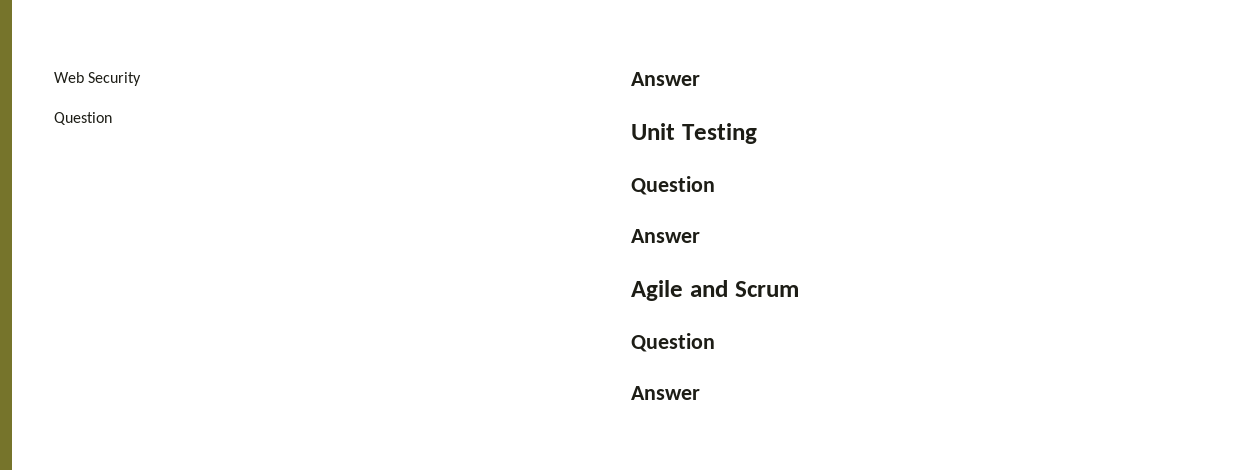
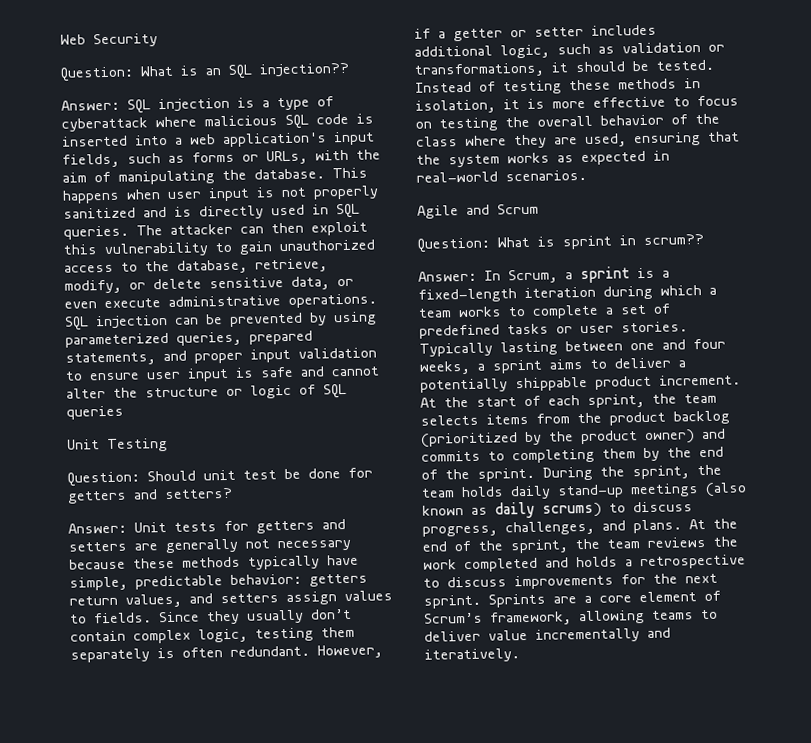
[54,112,112,125] [631,72,700,86] [631,123,757,144] [631,176,715,195] [631,229,700,243] [631,280,799,301] [631,333,715,352] [631,386,700,400] Question // Answer // Unit Testing // Question // Answer // Agile and Scrum // Question // Answer -> [60,62,350,82] [61,96,334,114] [61,113,374,132] [62,131,375,148] [62,149,381,168] [62,167,368,185] [62,185,379,204] [63,203,360,220] [63,221,368,240] [63,239,375,258] [64,258,328,274] [64,276,354,294] [64,293,377,309] [65,311,377,331] [65,330,313,348] [65,347,377,366] [65,366,380,382] [66,383,347,399] [66,405,124,420] [67,438,168,453] [67,467,373,487] [67,487,233,504] [68,519,346,534] [68,538,351,554] [69,554,359,570] [69,573,368,591] [69,590,393,608] [70,608,352,625] [70,626,355,644] [70,644,383,663] [414,24,657,42] [414,42,725,59] [414,59,714,78] [415,78,701,95] [415,95,739,114] [415,113,720,132] [416,131,740,149] [416,150,670,168] [416,169,587,183] [417,203,539,219] [417,233,704,253] [418,266,670,284] [418,285,717,303] [418,303,671,319] [419,321,688,339] [419,338,726,357] [419,357,686,375] [420,374,741,393] [420,393,717,408] [420,410,730,426] [421,428,726,448] [421,446,724,464] [421,464,722,482] [421,482,747,500] [422,501,693,519] [422,518,738,537] [422,536,738,554] [423,554,746,573] [423,573,718,590] [423,590,721,609] [424,609,718,626] [424,627,671,643] [424,648,520,663] Question: What is an SQL injection?? // Answer: SQL injection is a type of cyberattack where malicious SQL code is inserted into a web application's input fields, such as forms or URLs, with the aim of manipulating the database. This happens when user input is not properly sanitized and is directly used in SQL queries. The attacker can then exploit this vulnerability to gain unauthorized access to the database, retrieve, modify, or delete sensitive data, or even execute administrative operations. SQL injection can be prevented by using parameterized queries, prepared statements, and proper input validation to ensure user input is safe and cannot alter the structure or logic of SQL queries // Unit Testing // Question: Should unit test be done for getters and setters? // Answer: Unit tests for getters and setters are generally not necessary because these methods typically have simple, predictable behavior: getters return values, and setters assign values to fields. Since they usually don’t contain complex logic, testing them separately is often redundant. However, if a getter or setter includes additional logic, such as validation or transformations, it should be tested. Instead of testing these methods in isolation, it is more effective to focus on testing the overall behavior of the class where they are used, ensuring that the system works as expected in real-world scenarios. // Agile and Scrum // Question: What is sprint in scrum?? // Answer: In Scrum, a sprint is a fixed-length iteration during which a team works to complete a set of predefined tasks or user stories. Typically lasting between one and four weeks, a sprint aims to deliver a potentially shippable product increment. At the start of each sprint, the team selects items from the product backlog (prioritized by the product owner) and commits to completing them by the end of the sprint. During the sprint, the team holds daily stand-up meetings (also known as daily scrums) to discuss progress, challenges, and plans. At the end of the sprint, the team reviews the work completed and holds a retrospective to discuss improvements for the next sprint. Sprints are a core element of Scrum’s framework, allowing teams to deliver value incrementally and iteratively.

